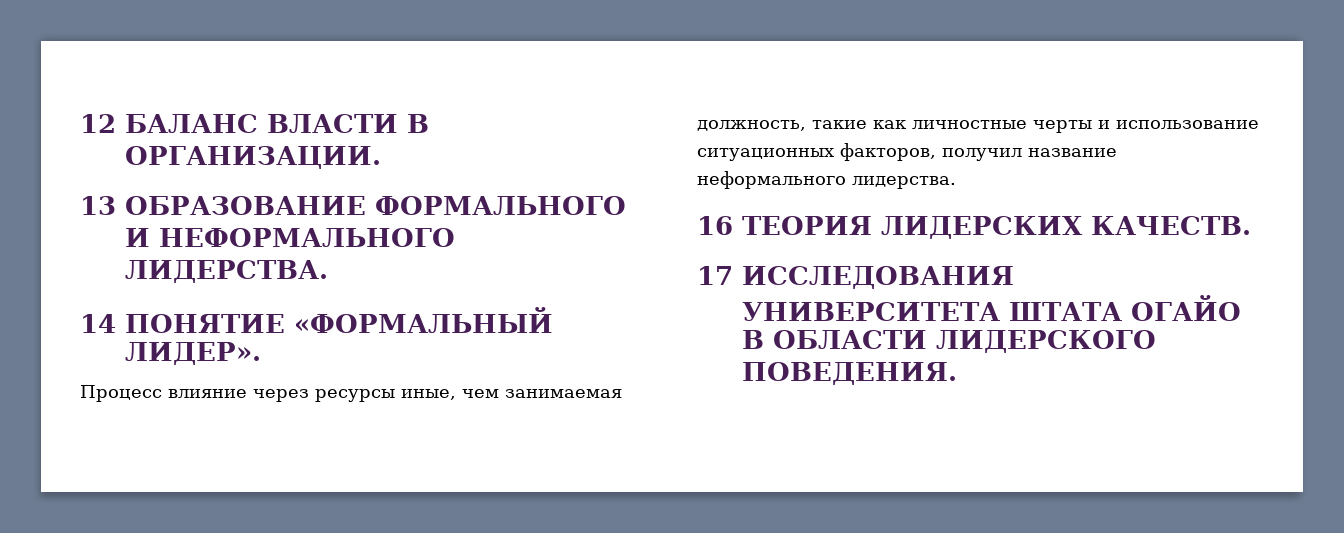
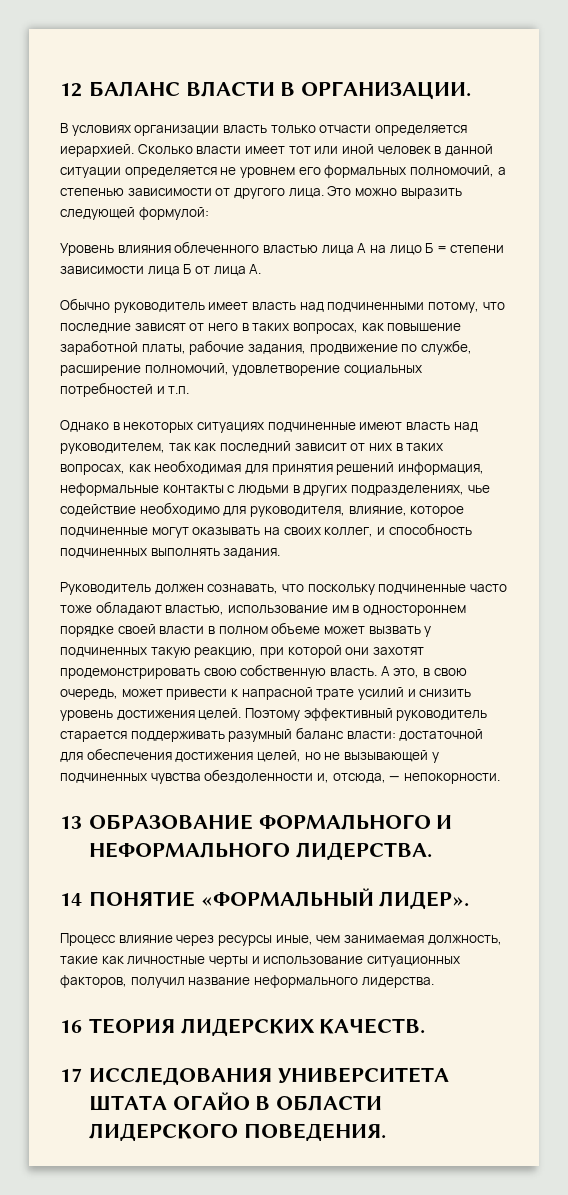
(381, 157) none -> [60,123,467,136] [60,144,493,157] [60,165,506,178] [60,186,462,199] [60,207,209,220] [60,241,505,256] [60,264,262,276] [60,298,505,313] [60,323,462,334] [60,340,472,355] [60,363,422,376] [60,382,190,397] [60,420,478,433] [60,441,444,454] [60,460,484,475] [60,483,490,496] [60,502,465,517] [60,523,472,538] [60,548,281,558] [60,582,507,595] [60,601,466,616] [60,622,432,637] [60,645,424,658] [60,664,467,679] [60,687,472,700] [60,708,488,721] [60,727,484,742] [60,748,439,763] [60,769,500,784] // В условиях организации власть только отчасти определяется иерархией. Сколько власти имеет тот или иной человек в данной ситуации определяется не уровнем его формальных полномочий, а степенью зависимости от другого лица. Это можно выразить следующей формулой: // Уровень влияния облеченного властью лица А на лицо Б = степени зависимости лица Б от лица А. // Обычно руководитель имеет власть над подчиненными потому, что последние зависят от него в таких вопросах, как повышение заработной платы, рабочие задания, продвижение по службе, расширение полномочий, удовлетворение социальных потребностей и т.п. // Однако в некоторых ситуациях подчиненные имеют власть над руководителем, так как последний зависит от них в таких вопросах, как необходимая для принятия решений информация, неформальные контакты с людьми в других подразделениях, чье содействие необходимо для руководителя, влияние, которое подчиненные могут оказывать на своих коллег, и способность подчиненных выполнять задания. // Руководитель должен сознавать, что поскольку подчиненные часто тоже обладают властью, использование им в одностороннем порядке своей власти в полном объеме может вызвать у подчиненных такую реакцию, при которой они захотят продемонстрировать свою собственную власть. А это, в свою очередь, может привести к напрасной трате усилий и снизить уровень достижения целей. Поэтому эффективный руководитель старается поддерживать разумный баланс власти: достаточной для обеспечения достижения целей, но не вызывающей у подчиненных чувства обездоленности и, отсюда, — непокорности.

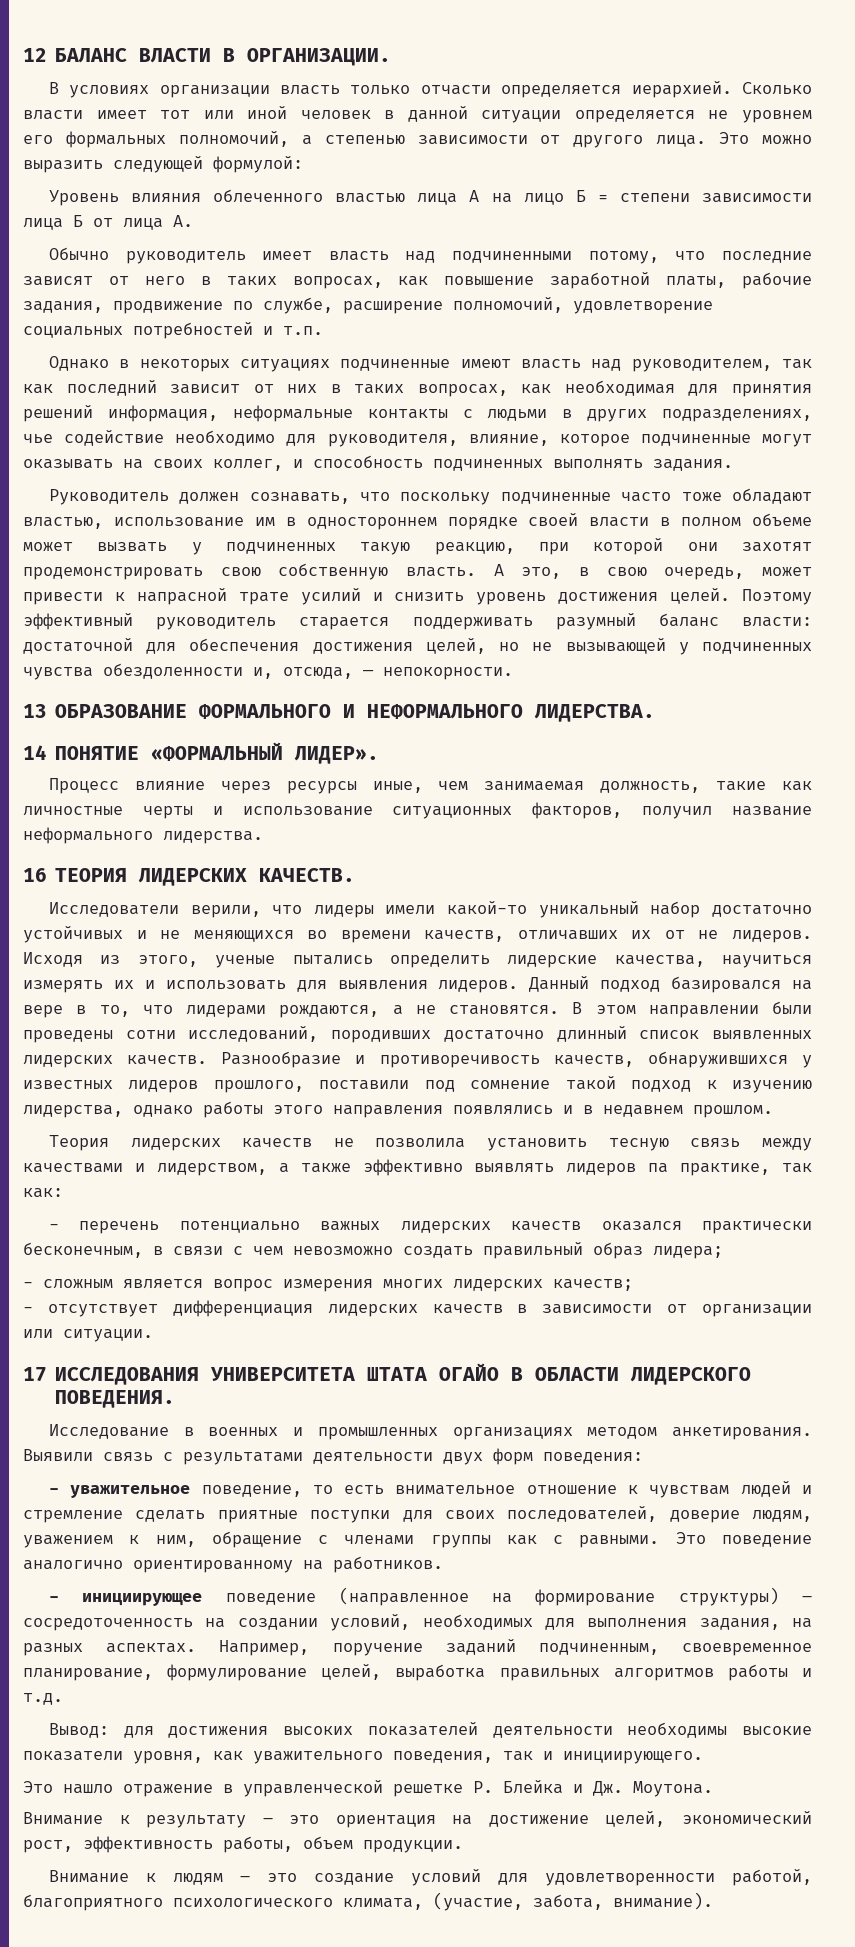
(426, 1026) none -> [48,901,812,918] [23,926,812,943] [23,952,812,968] [23,976,812,993] [23,1001,812,1018] [23,1026,812,1043] [23,1051,812,1068] [23,1076,813,1093] [23,1101,773,1118] [48,1135,812,1151] [23,1159,812,1176] [23,1188,63,1198] [48,1221,812,1234] [23,1242,723,1259] [23,1279,633,1292] [23,1300,812,1317] [23,1329,153,1342] // Исследователи верили, что лидеры имели какой-то уникальный набор достаточно устойчивых и не меняющихся во времени качеств, отличавших их от не лидеров. Исходя из этого, ученые пытались определить лидерские качества, научиться измерять их и использовать для выявления лидеров. Данный подход базировался на вере в то, что лидерами рождаются, а не становятся. В этом направлении были проведены сотни исследований, породивших достаточно длинный список выявленных лидерских качеств. Разнообразие и противоречивость качеств, обнаружившихся у известных лидеров прошлого, поставили под сомнение такой подход к изучению лидерства, однако работы этого направления появлялись и в недавнем прошлом. // Теория лидерских качеств не позволила установить тесную связь между качествами и лидерством, а также эффективно выявлять лидеров па практике, так как: // - перечень потенциально важных лидерских качеств оказался практически бесконечным, в связи с чем невозможно создать правильный образ лидера; // - сложным является вопрос измерения многих лидерских качеств; // - отсутствует дифференциация лидерских качеств в зависимости от организации или ситуации.
(386, 1132) none -> [48,1424,812,1440] [23,1448,643,1465] [48,1481,812,1498] [23,1506,812,1523] [23,1531,812,1548] [23,1556,443,1573] [48,1587,812,1606] [23,1614,812,1631] [23,1639,812,1656] [23,1664,812,1681] [23,1693,63,1705] [48,1722,812,1738] [23,1751,703,1764] [23,1780,713,1797] [23,1811,812,1828] [23,1836,463,1853] [48,1869,812,1886] [23,1892,713,1911] // Исследование в военных и промышленных организациях методом анкетирования. Выявили связь с результатами деятельности двух форм поведения: // - уважительное поведение, то есть внимательное отношение к чувствам людей и стремление сделать приятные поступки для своих последователей, доверие людям, уважением к ним, обращение с членами группы как с равными. Это поведение аналогично ориентированному на работников. // - инициирующее поведение (направленное на формирование структуры) – сосредоточенность на создании условий, необходимых для выполнения задания, на разных аспектах. Например, поручение заданий подчиненным, своевременное планирование, формулирование целей, выработка правильных алгоритмов работы и т.д. // Вывод: для достижения высоких показателей деятельности необходимы высокие показатели уровня, как уважительного поведения, так и инициирующего. // Это нашло отражение в управленческой решетке Р. Блейка и Дж. Моутона. // Внимание к результату – это ориентация на достижение целей, экономический рост, эффективность работы, объем продукции. // Внимание к людям – это создание условий для удовлетворенности работой, благоприятного психологического климата, (участие, забота, внимание).

